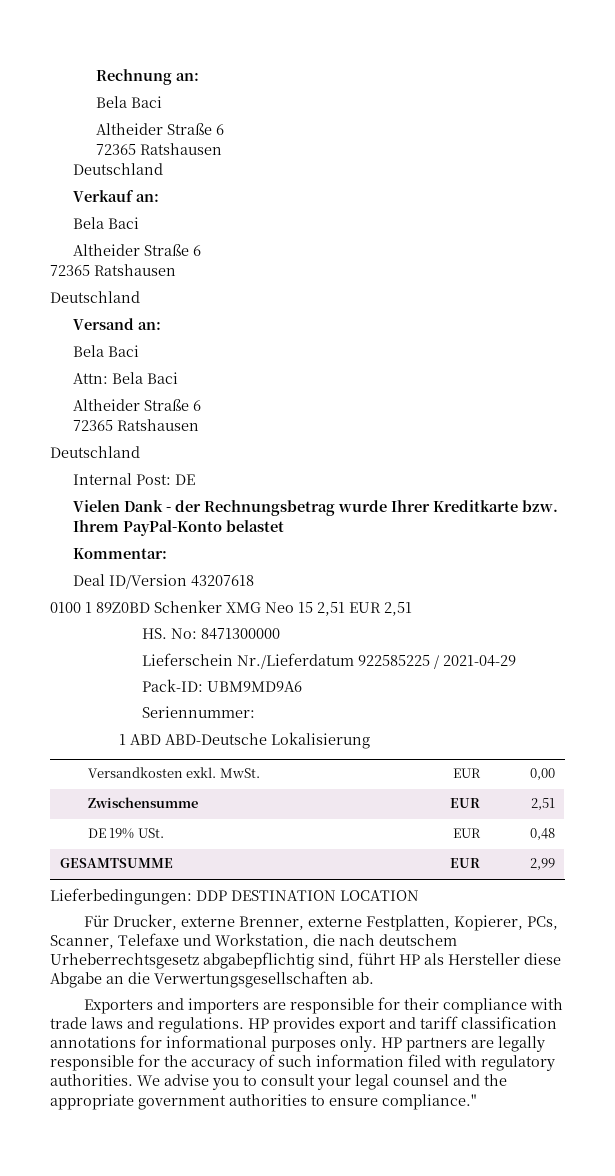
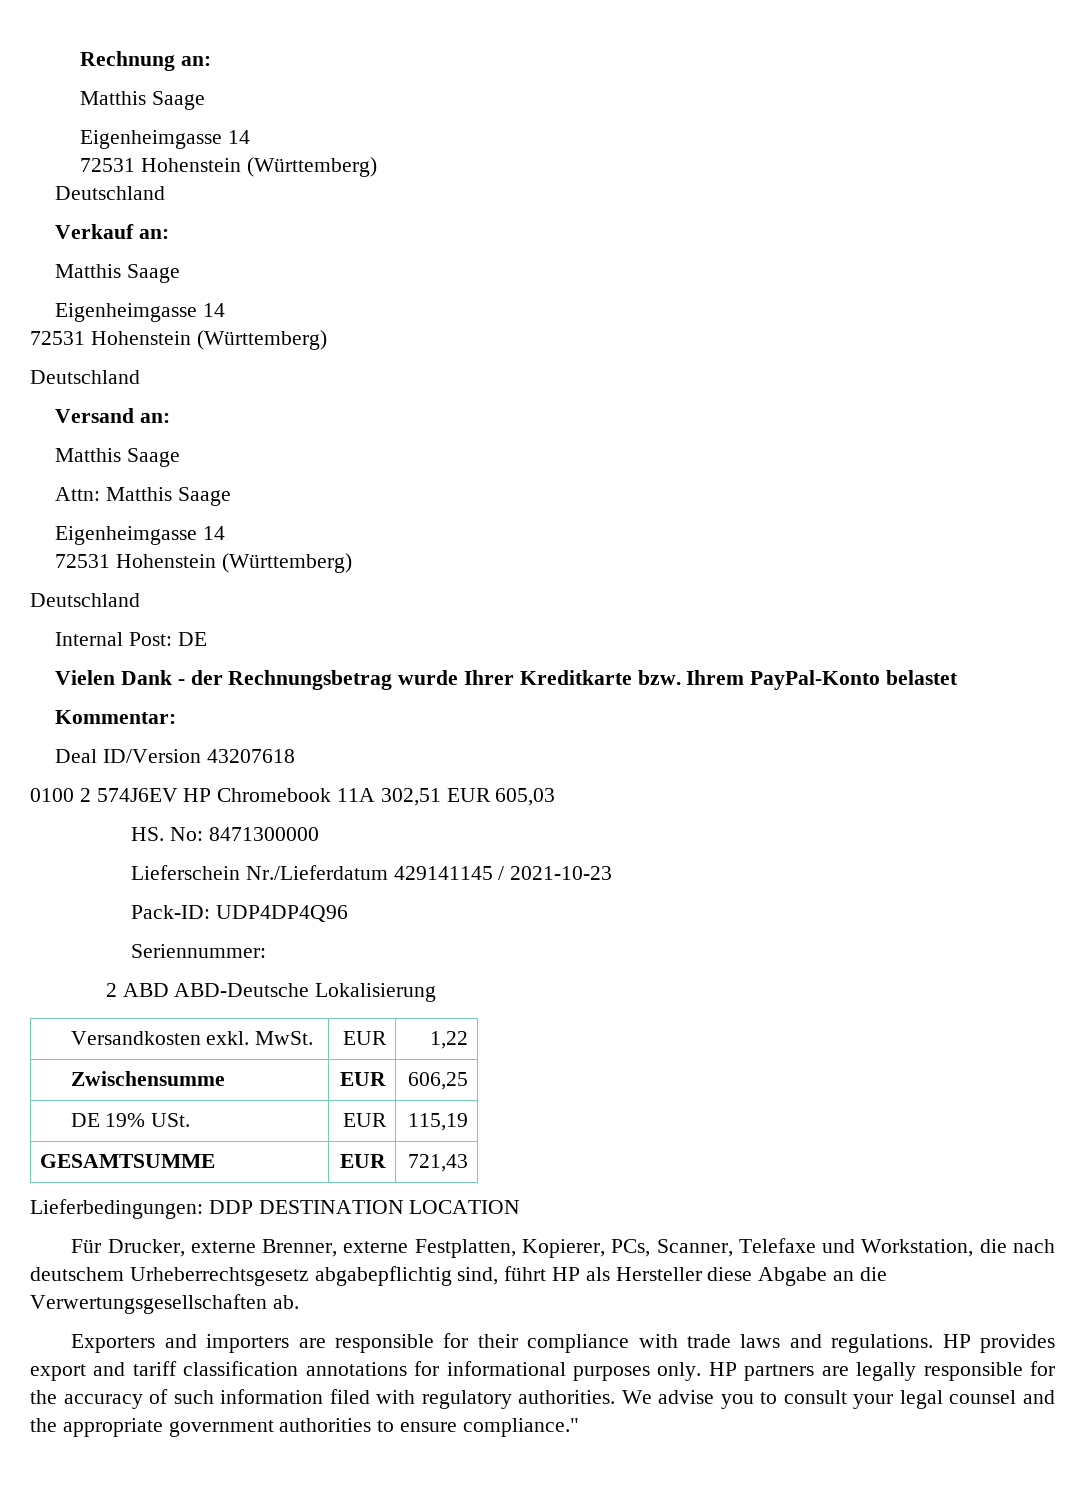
[96,96,163,108] [96,123,225,135] [96,143,223,155] [73,163,164,175] [73,190,160,202] [73,217,140,229] [73,244,202,256] [50,264,176,276] Bela Baci // Altheider Straße 6 // 72365 Ratshausen // Deutschland // Verkauf an: // Bela Baci // Altheider Straße 6 // 72365 Ratshausen -> [80,91,206,110] [80,130,251,149] [80,157,378,177] [55,186,166,200] [55,224,170,239] [55,264,181,283] [55,303,226,322] [30,330,327,350] Matthis Saage // Eigenheimgasse 14 // 72531 Hohenstein (Württemberg) // Deutschland // Verkauf an: // Matthis Saage // Eigenheimgasse 14 // 72531 Hohenstein (Württemberg)
[73,345,140,357] Bela Baci -> [55,448,181,467] Matthis Saage
[112,372,179,384] [73,399,202,411] [73,419,200,431] Bela Baci // Altheider Straße 6 // 72365 Ratshausen -> [106,487,231,506] [55,526,226,545] [55,553,352,573] Matthis Saage // Eigenheimgasse 14 // 72531 Hohenstein (Württemberg)
[85,600,412,616] 1 89Z0BD Schenker XMG Neo 15 2,51 EUR 2,51 -> [79,788,556,806] 2 574J6EV HP Chromebook 11A 302,51 EUR 605,03
[358,655,517,669] 922585225 / 2021-04-29 -> [393,866,613,880] 429141145 / 2021-10-23
[207,681,303,692] UBM9MD9A6 -> [215,905,348,922] UDP4DP4Q96
[119,734,127,745] 1 -> [105,983,117,997] 2
[529,768,555,780] 0,00 -> [429,1031,468,1049] 1,22
[530,798,555,810] 2,51 -> [407,1072,468,1090] 606,25
[529,828,555,840] 0,48 -> [407,1113,468,1131] 115,19
[529,858,555,870] 2,99 -> [407,1154,468,1172] 721,43

